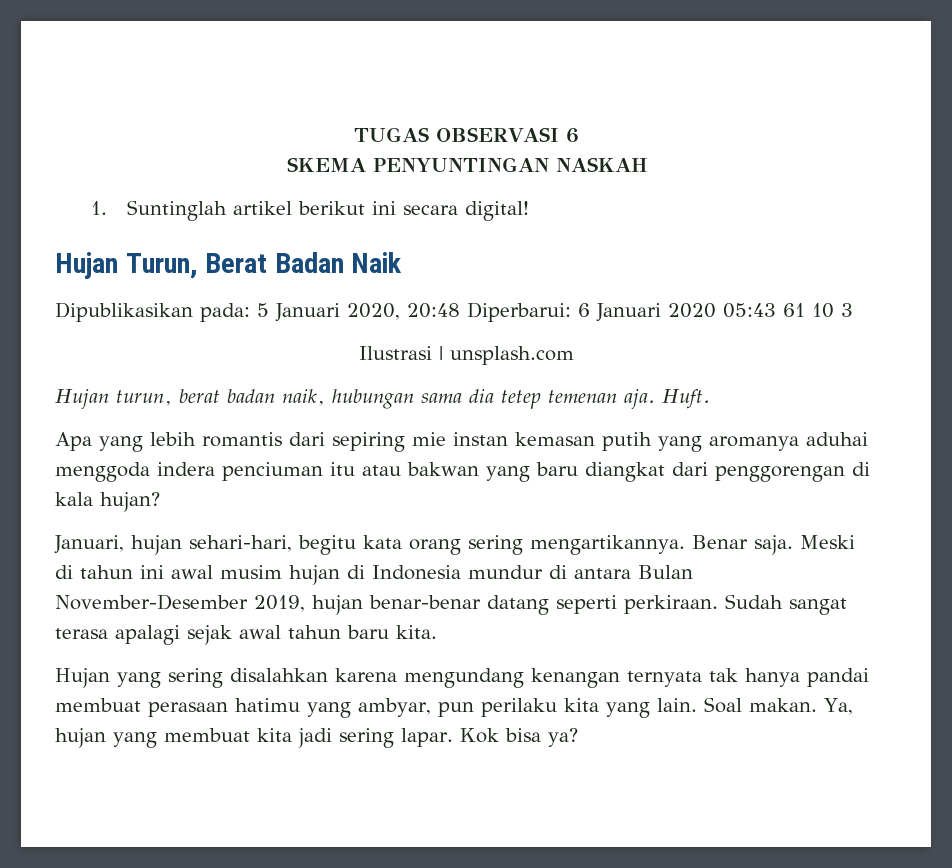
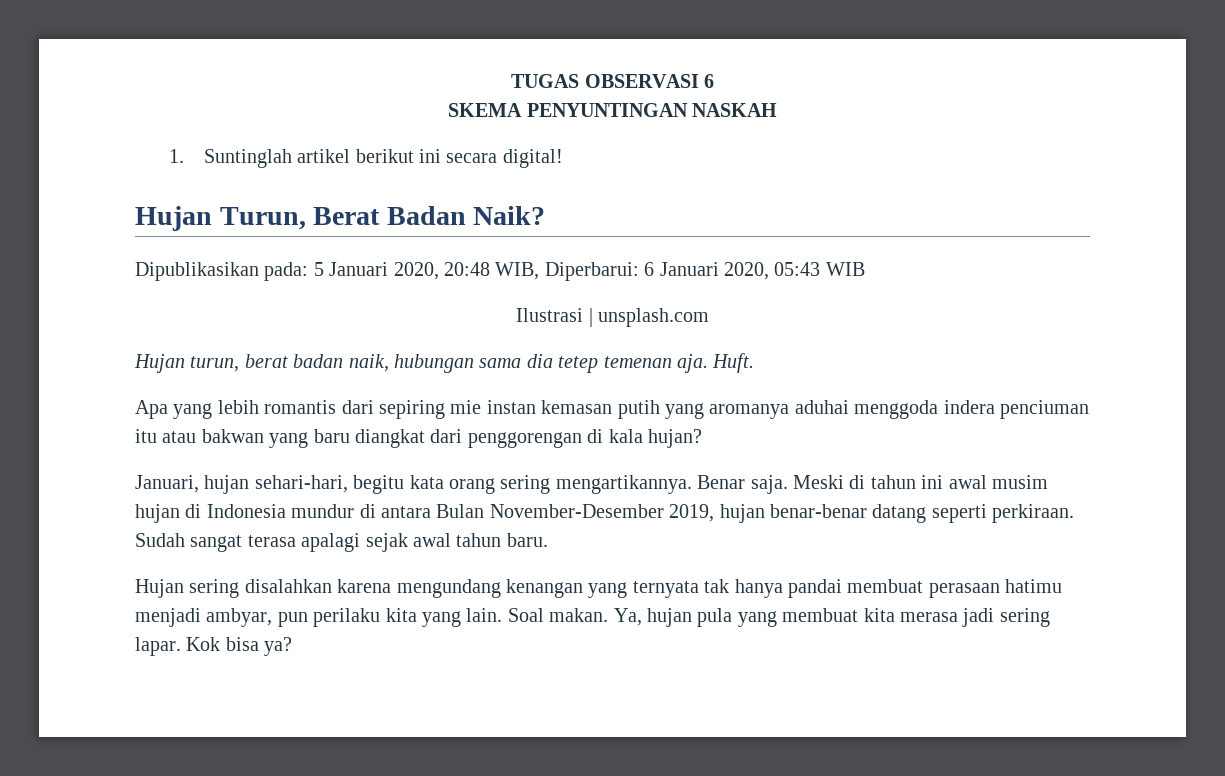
[351,252,403,273] Naik -> [473,206,546,225] Naik?
(460, 310) none -> [495,262,540,280] WIB,
[668,303,853,318] 2020 05:43 61 10 3 -> [723,262,865,280] 2020, 05:43 WIB
[347,625,437,639] [55,668,161,688] baru kita. // Hujan yang -> [506,533,548,547] [135,579,184,598] baru. // Hujan
(620, 678) none -> [588,582,628,598] yang
[307,702,351,718] yang -> [135,608,201,627] menjadi
(106, 738) none -> [697,608,733,627] pula
(292, 735) none -> [899,612,958,622] merasa

